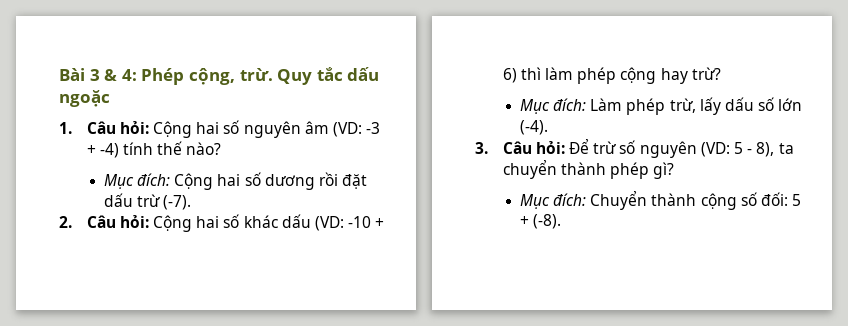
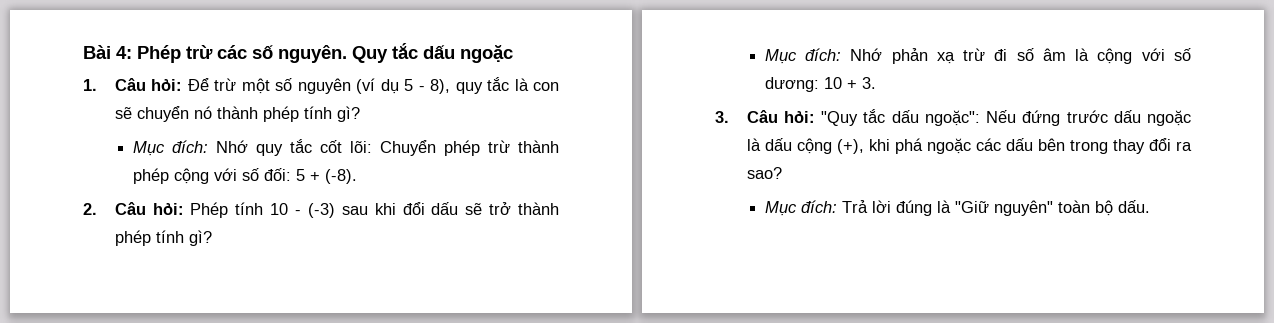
[89,68,273,85] 3 & 4: Phép cộng, trừ. -> [116,45,347,63] 4: Phép trừ các số nguyên.
[153,120,381,138] [86,141,222,158] [103,172,368,190] [103,193,192,210] [59,214,385,232] [502,67,721,84] [519,97,803,115] [519,120,548,135] [475,139,794,158] [502,160,675,179] [519,191,737,210] Cộng hai số nguyên âm (VD: -3 + -4) tính thế nào? // Mục đích: Cộng hai số dương rồi đặt dấu trừ (-7). // 2. Câu hỏi: Cộng hai số khác dấu (VD: -10 + 6) thì làm phép cộng hay trừ? // Mục đích: Làm phép trừ, lấy dấu số lớn (-4). // 3. Câu hỏi: Để trừ số nguyên (VD: 5 - 8), ta chuyển thành phép gì? // Mục đích: Chuyển thành cộng -> [187,77,560,94] [114,106,360,122] [132,139,559,156] [132,168,237,184] Để trừ một số nguyên (ví dụ 5 - 8), quy tắc là con sẽ chuyển nó thành phép tính gì? // Mục đích: Nhớ quy tắc cốt lõi: Chuyển phép trừ thành phép cộng với
(561, 221) none -> [83,202,559,218] [114,230,212,246] [764,48,1191,64] [764,77,876,92] [715,109,1191,126] [746,138,1192,154] [746,167,782,179] [764,200,1150,216] // 2. Câu hỏi: Phép tính 10 - (-3) sau khi đổi dấu sẽ trở thành phép tính gì? // Mục đích: Nhớ phản xạ trừ đi số âm là cộng với số dương: 10 + 3. // 3. Câu hỏi: "Quy tắc dấu ngoặc": Nếu đứng trước dấu ngoặc là dấu cộng (+), khi phá ngoặc các dấu bên trong thay đổi ra sao? // Mục đích: Trả lời đúng là "Giữ nguyên" toàn bộ dấu.

